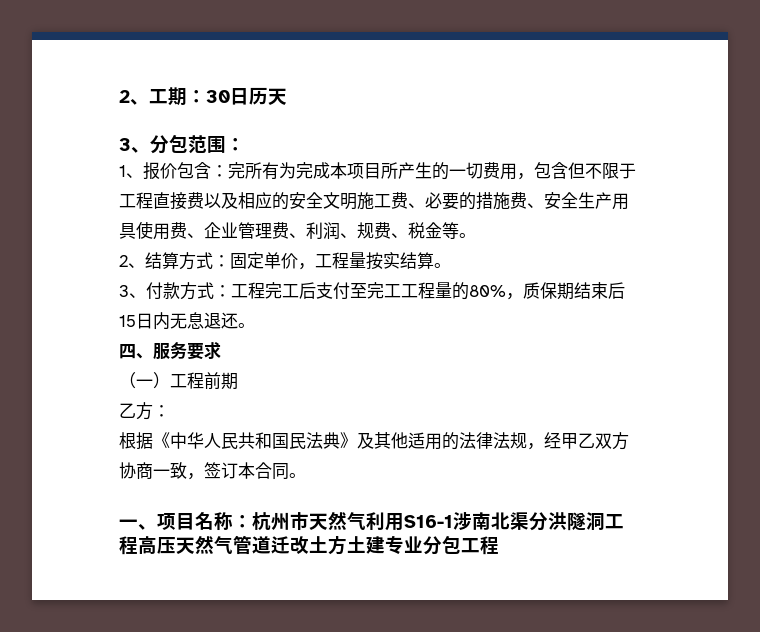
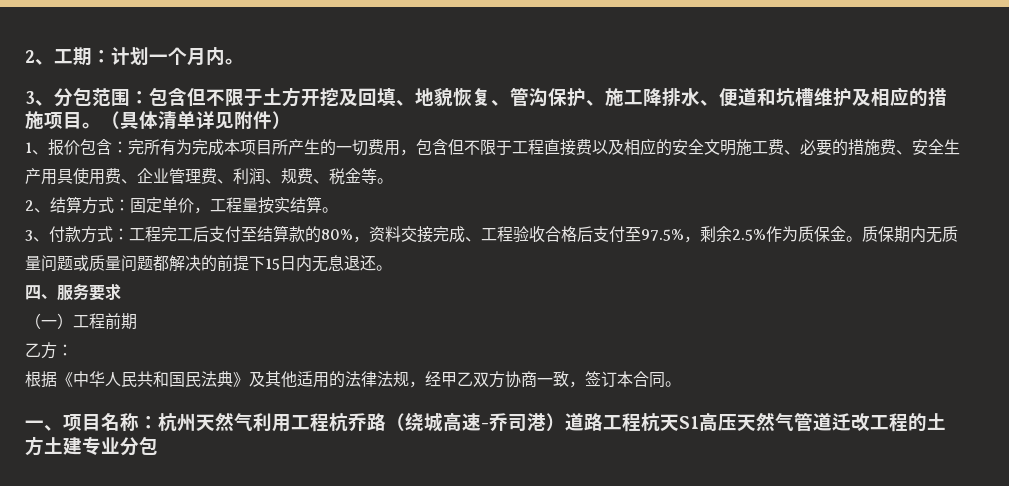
[206,87,287,105] 30日历天 -> [111,47,244,66] 计划一个月内。
(245, 144) none -> [149,87,947,107] [25,111,291,130] 包含但不限于土方开挖及回填、地貌恢复、管沟保护、施工降排水、便道和坑槽维护及相应的措施项目。（具体清单详见附件）
[367,282,625,300] 完工工程量的80%，质保期结束后 -> [257,225,958,243] [25,255,265,272] 结算款的80%，资料交接完成、工程验收合格后支付至97.5%，剩余2.5%作为质保金。质保期内无质量问题或质量问题都解决的前提下
[290,512,309,531] 市 -> (196, 422) none
[404,512,624,531] [119,536,138,555] S16-1涉南北渠分洪隧洞工程 -> [291,412,699,432] 工程杭乔路（绕城高速-乔司港）道路工程杭天S1
(309, 545) none -> [870,413,927,432] 工程的
[461,536,499,555] 工程 -> (158, 445) none

